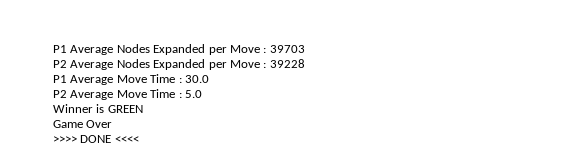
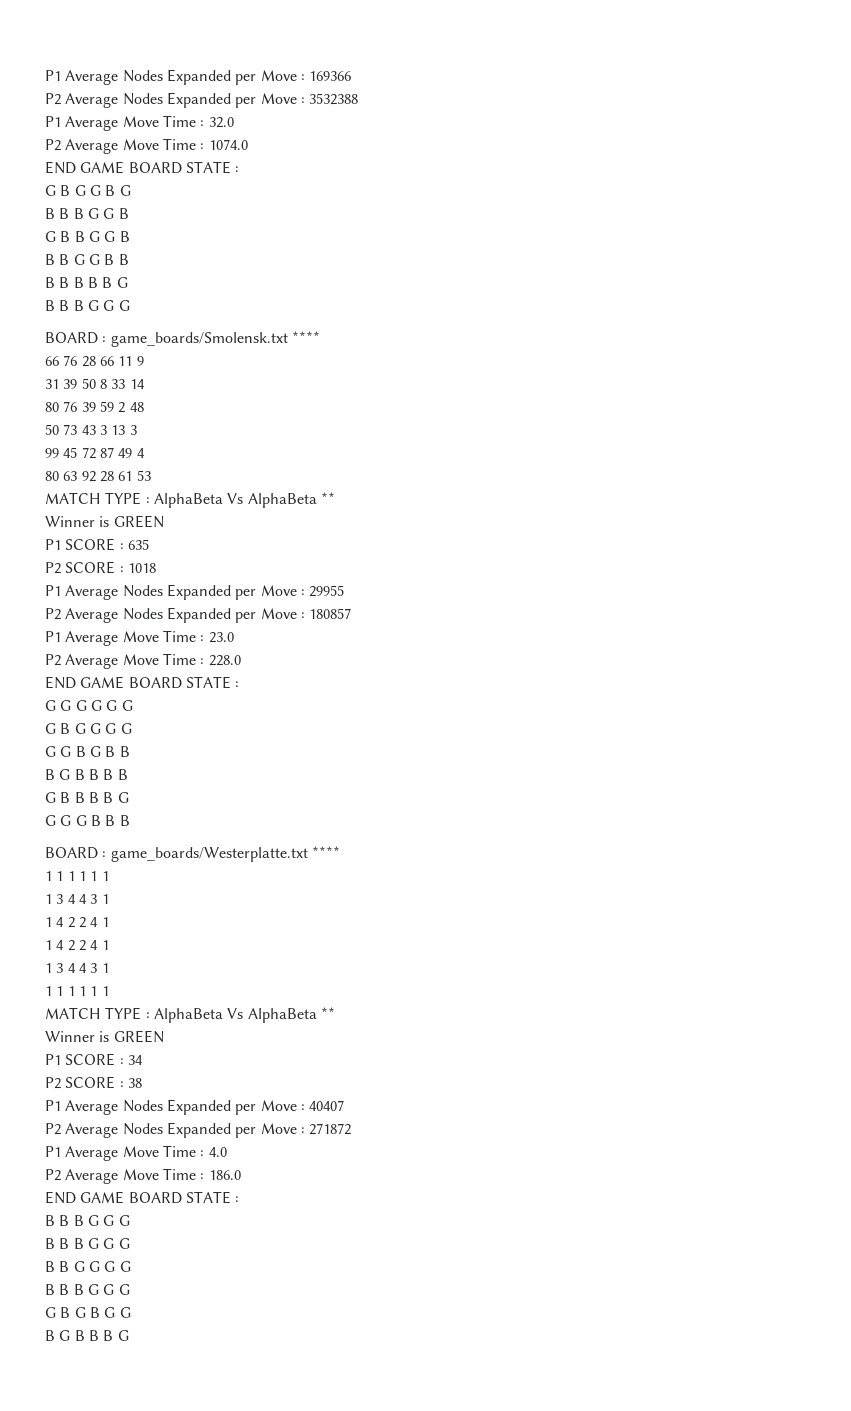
[53,44,305,55] [53,59,305,70] [53,74,209,85] [53,89,202,100] [53,104,143,113] [53,120,113,128] [53,135,139,143] P1 Average Nodes Expanded per Move : 39703 // P2 Average Nodes Expanded per Move : 39228 // P1 Average Move Time : 30.0 // P2 Average Move Time : 5.0 // Winner is GREEN // Game Over // >>>> DONE <<<< -> [45,69,352,85] [45,92,359,108] [45,115,234,131] [45,138,248,154] [45,161,240,174] [45,185,131,196] [45,208,129,219] [45,231,130,242] [45,254,129,265] [45,277,128,288] [45,300,130,311] [45,331,320,347] [45,355,144,367] [45,378,145,389] [45,401,144,413] [45,424,137,435] [45,447,145,459] [45,470,151,482] [45,492,335,508] [45,515,164,528] [45,538,149,551] [45,561,156,574] [45,584,345,600] [45,607,352,623] [45,630,234,646] [45,653,241,669] [45,676,240,689] [45,700,133,711] [45,723,132,734] [45,746,130,757] [45,769,128,780] [45,792,129,803] [45,815,130,826] [45,846,340,862] [45,871,109,881] [45,894,109,904] [45,917,109,928] [45,940,109,951] [45,963,109,973] [45,986,109,996] [45,1007,335,1023] [45,1030,164,1043] [45,1053,143,1066] [45,1076,142,1089] [45,1099,345,1115] [45,1122,352,1138] [45,1145,227,1161] [45,1168,241,1184] [45,1191,240,1204] [45,1215,130,1226] [45,1238,130,1249] [45,1261,131,1272] [45,1284,130,1295] [45,1307,131,1318] [45,1330,129,1341] P1 Average Nodes Expanded per Move : 169366 // P2 Average Nodes Expanded per Move : 3532388 // P1 Average Move Time : 32.0 // P2 Average Move Time : 1074.0 // END GAME BOARD STATE : // G B G G B G // B B B G G B // G B B G G B // B B G G B B // B B B B B G // B B B G G G // BOARD : game_boards/Smolensk.txt **** // 66 76 28 66 11 9 // 31 39 50 8 33 14 // 80 76 39 59 2 48 // 50 73 43 3 13 3 // 99 45 72 87 49 4 // 80 63 92 28 61 53 // MATCH TYPE : AlphaBeta Vs AlphaBeta ** // Winner is GREEN // P1 SCORE : 635 // P2 SCORE : 1018 // P1 Average Nodes Expanded per Move : 29955 // P2 Average Nodes Expanded per Move : 180857 // P1 Average Move Time : 23.0 // P2 Average Move Time : 228.0 // END GAME BOARD STATE : // G G G G G G // G B G G G G // G G B G B B // B G B B B B // G B B B B G // G G G B B B // BOARD : game_boards/Westerplatte.txt **** // 1 1 1 1 1 1 // 1 3 4 4 3 1 // 1 4 2 2 4 1 // 1 4 2 2 4 1 // 1 3 4 4 3 1 // 1 1 1 1 1 1 // MATCH TYPE : AlphaBeta Vs AlphaBeta ** // Winner is GREEN // P1 SCORE : 34 // P2 SCORE : 38 // P1 Average Nodes Expanded per Move : 40407 // P2 Average Nodes Expanded per Move : 271872 // P1 Average Move Time : 4.0 // P2 Average Move Time : 186.0 // END GAME BOARD STATE : // B B B G G G // B B B G G G // B B G G G G // B B B G G G // G B G B G G // B G B B B G

